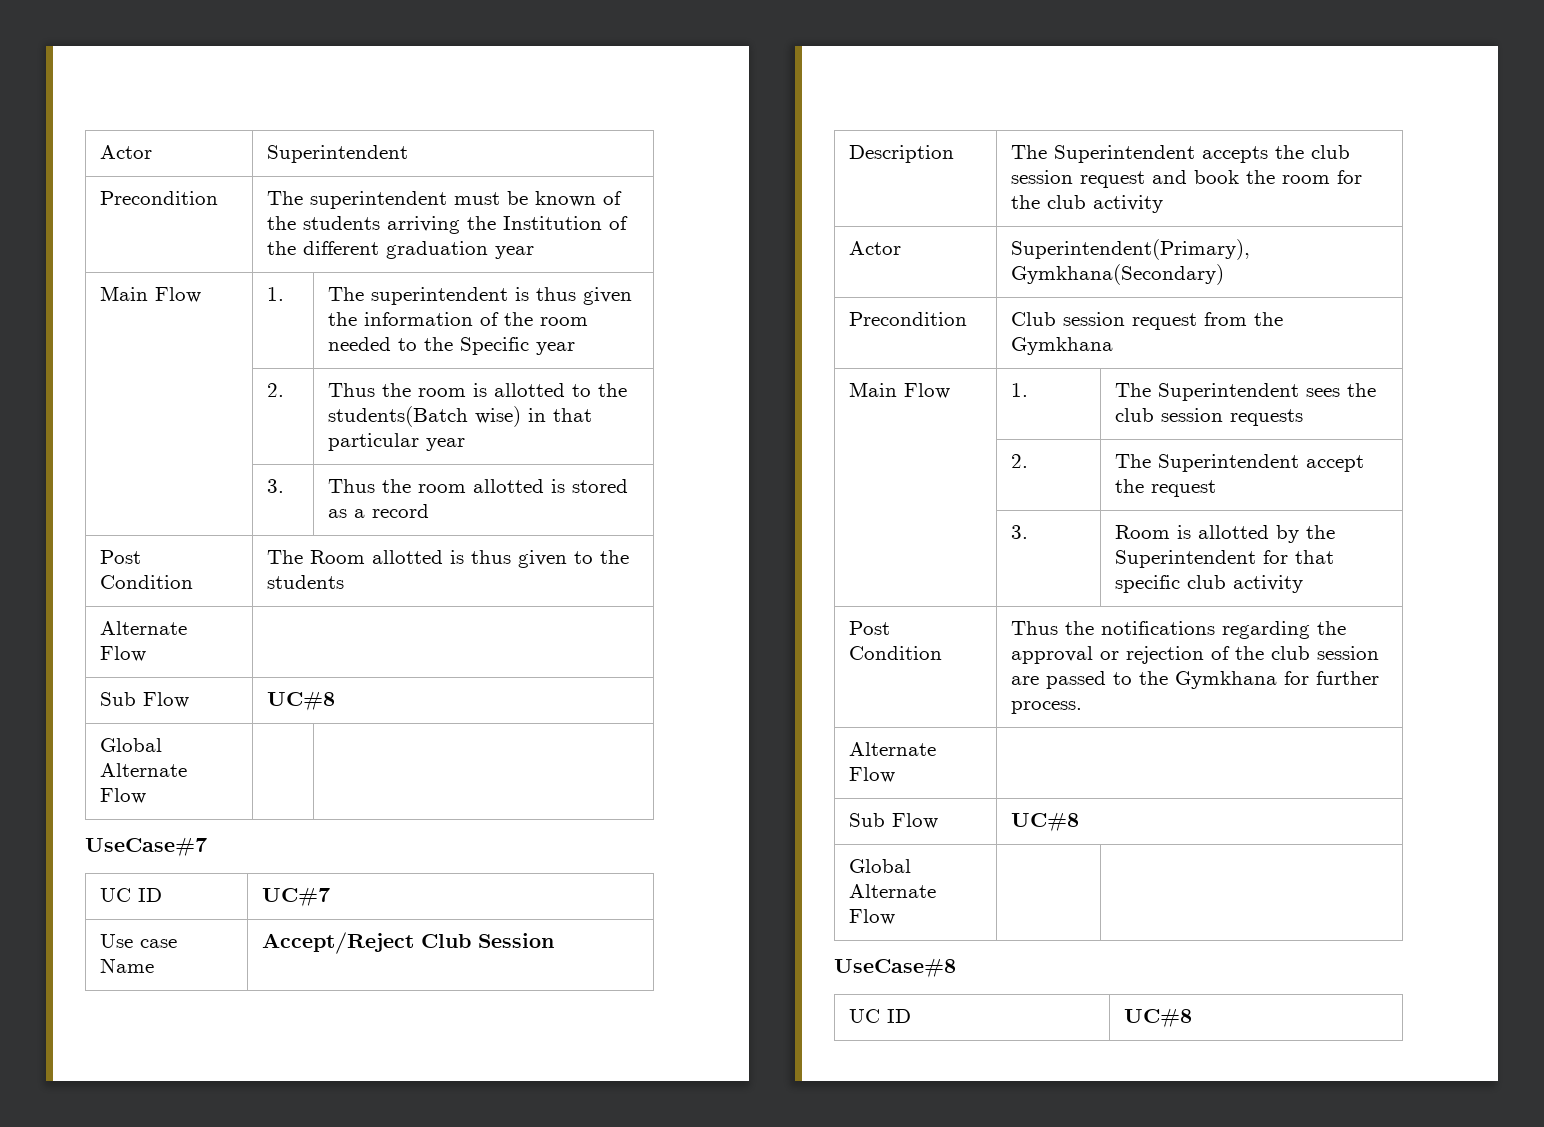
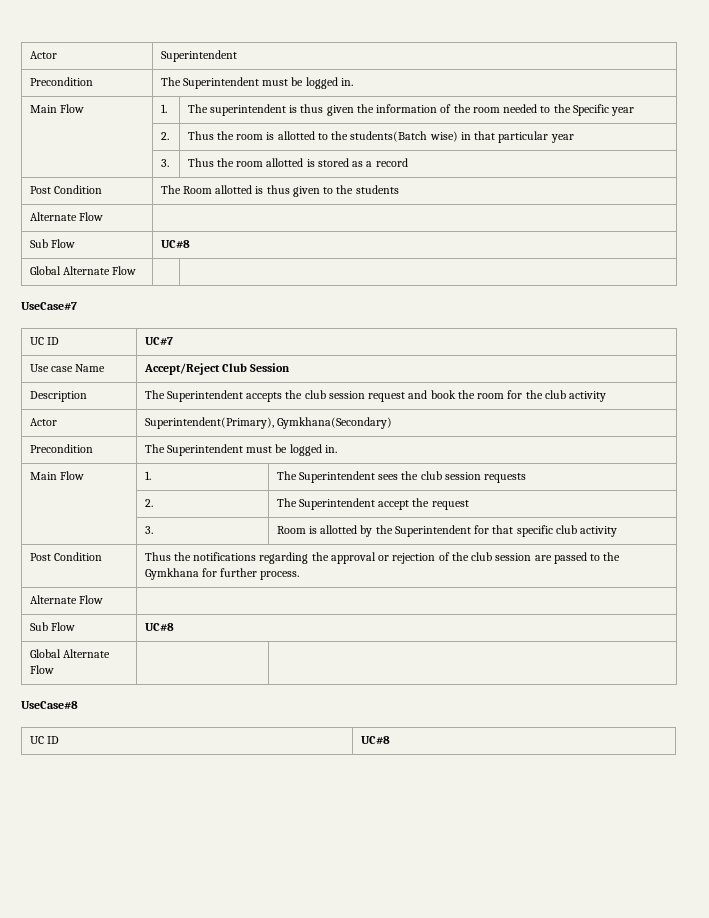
[310,191,623,209] [267,216,629,234] [267,241,535,259] superintendent must be known of the students arriving the Institution of the different graduation year -> [182,77,353,89] Superintendent must be logged in.
[1011,312,1284,330] [1011,337,1114,355] Club session request from the Gymkhana -> [144,444,337,456] The Superintendent must be logged in.

